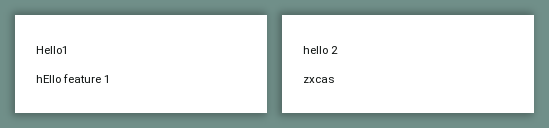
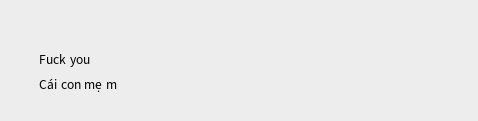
[36,46,68,54] [36,74,111,83] [303,46,339,54] [303,77,335,83] Hello1 // hEllo feature 1 // hello 2 // zxcas -> [39,54,90,67] [39,78,117,92] Fuck you // Cái con mẹ m

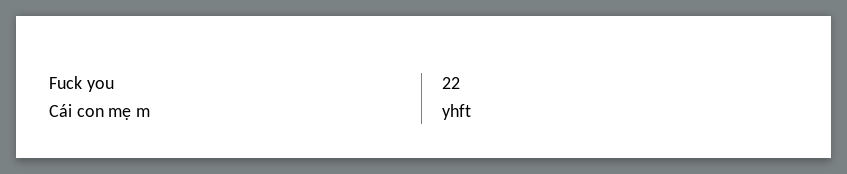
(117, 85) none -> [442,77,460,89] [442,104,471,120] // 22 // yhft

